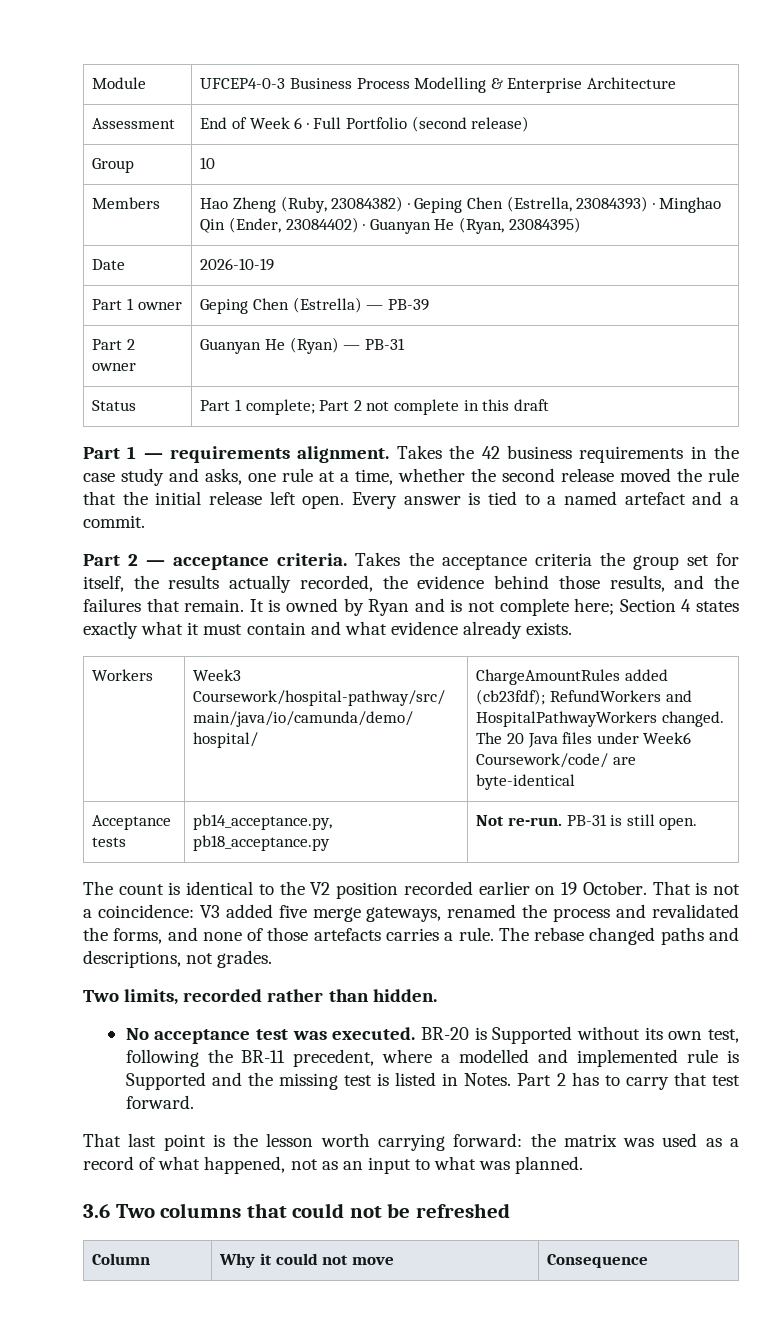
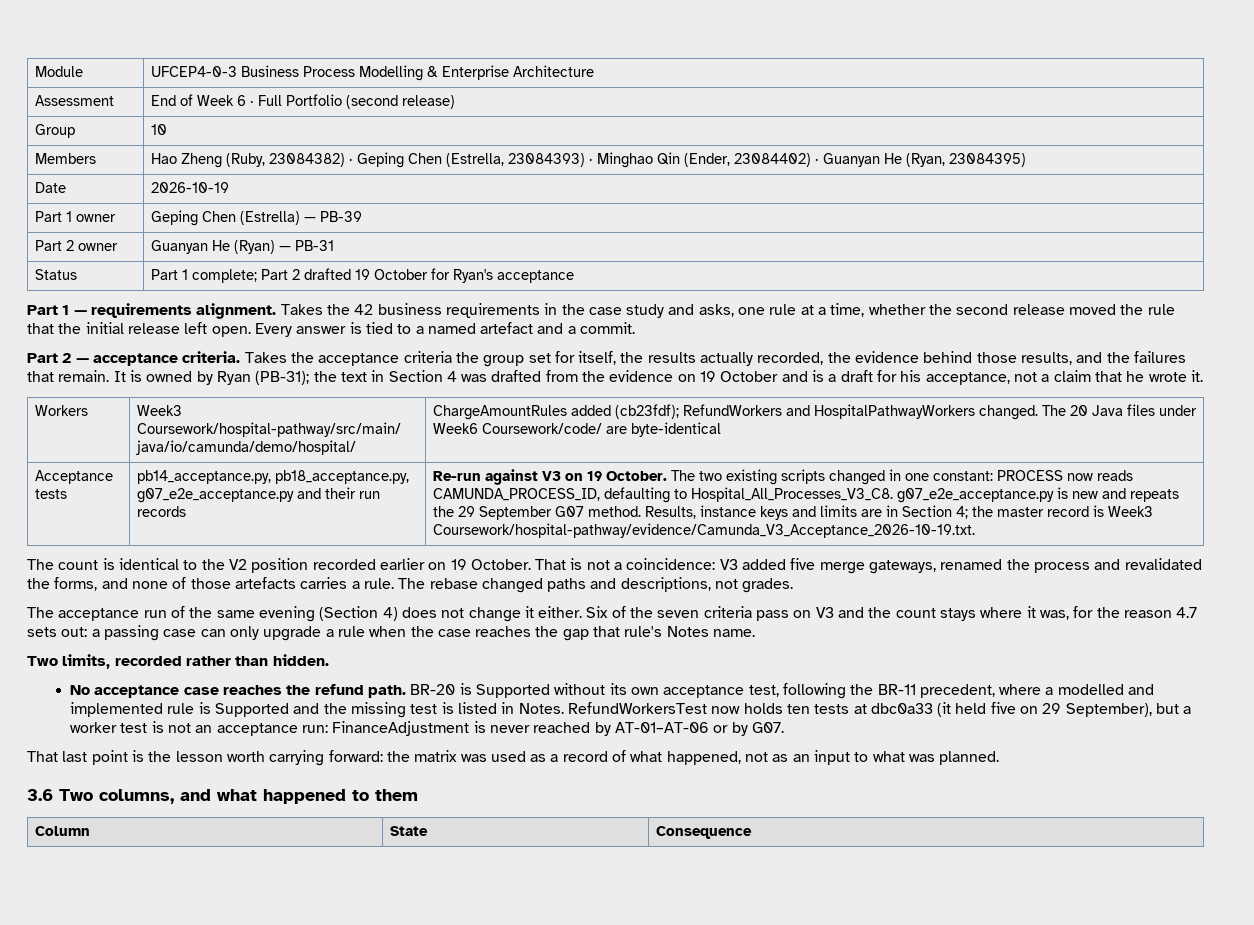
[366,399,549,415] not complete in this draft -> [303,268,574,283] drafted 19 October for Ryan's acceptance
[414,598,740,616] [83,621,573,639] and is not complete here; Section 4 states exactly what it must contain and what evidence already exists. -> [255,370,1203,385] (PB-31); the text in Section 4 was drafted from the evidence on 19 October and is a draft for his acceptance, not a claim that he wrote it.
[193,835,331,851] [476,814,698,830] pb18_acceptance.py | Not re-run. PB-31 is still open. -> [274,470,409,484] [136,487,380,503] [136,506,186,517] [432,469,1133,485] [432,487,1179,503] [432,505,1153,520] [432,523,975,538] pb18_acceptance.py, g07_e2e_acceptance.py and their run records | Re-run against V3 on 19 October. The two existing scripts changed in one constant: PROCESS now reads CAMUNDA_PROCESS_ID, defaulting to Hospital_All_Processes_V3_C8. g07_e2e_acceptance.py is new and repeats the 29 September G07 method. Results, instance keys and limits are in Section 4; the master record is Week3 Coursework/hospital-pathway/evidence/Camunda_V3_Acceptance_2026-10-19.txt.
(273, 959) none -> [27,606,1198,622] [27,625,756,641] // The acceptance run of the same evening (Section 4) does not change it either. Six of the seven criteria pass on V3 and the count stays where it was, for the reason 4.7 sets out: a passing case can only upgrade a rule when the case reaches the gap that rule's Notes name.
[255,1027,416,1040] test was executed. -> [183,684,407,698] case reaches the refund path.
(703, 1035) none -> [663,685,745,698] acceptance
[517,1072,740,1090] [125,1095,194,1109] Part 2 has to carry that test forward. -> [567,702,1192,717] [70,721,784,736] RefundWorkersTest now holds ten tests at dbc0a33 (it held five on 29 September), but a worker test is not an acceptance run: FinanceAdjustment is never reached by AT-01–AT-06 or by G07.
[160,1203,510,1218] [92,1253,151,1265] [219,1253,394,1268] columns that could not be refreshed // Column | Why it could not move -> [99,789,418,804] [34,826,90,836] [389,826,428,836] columns, and what happened to them // Column | State

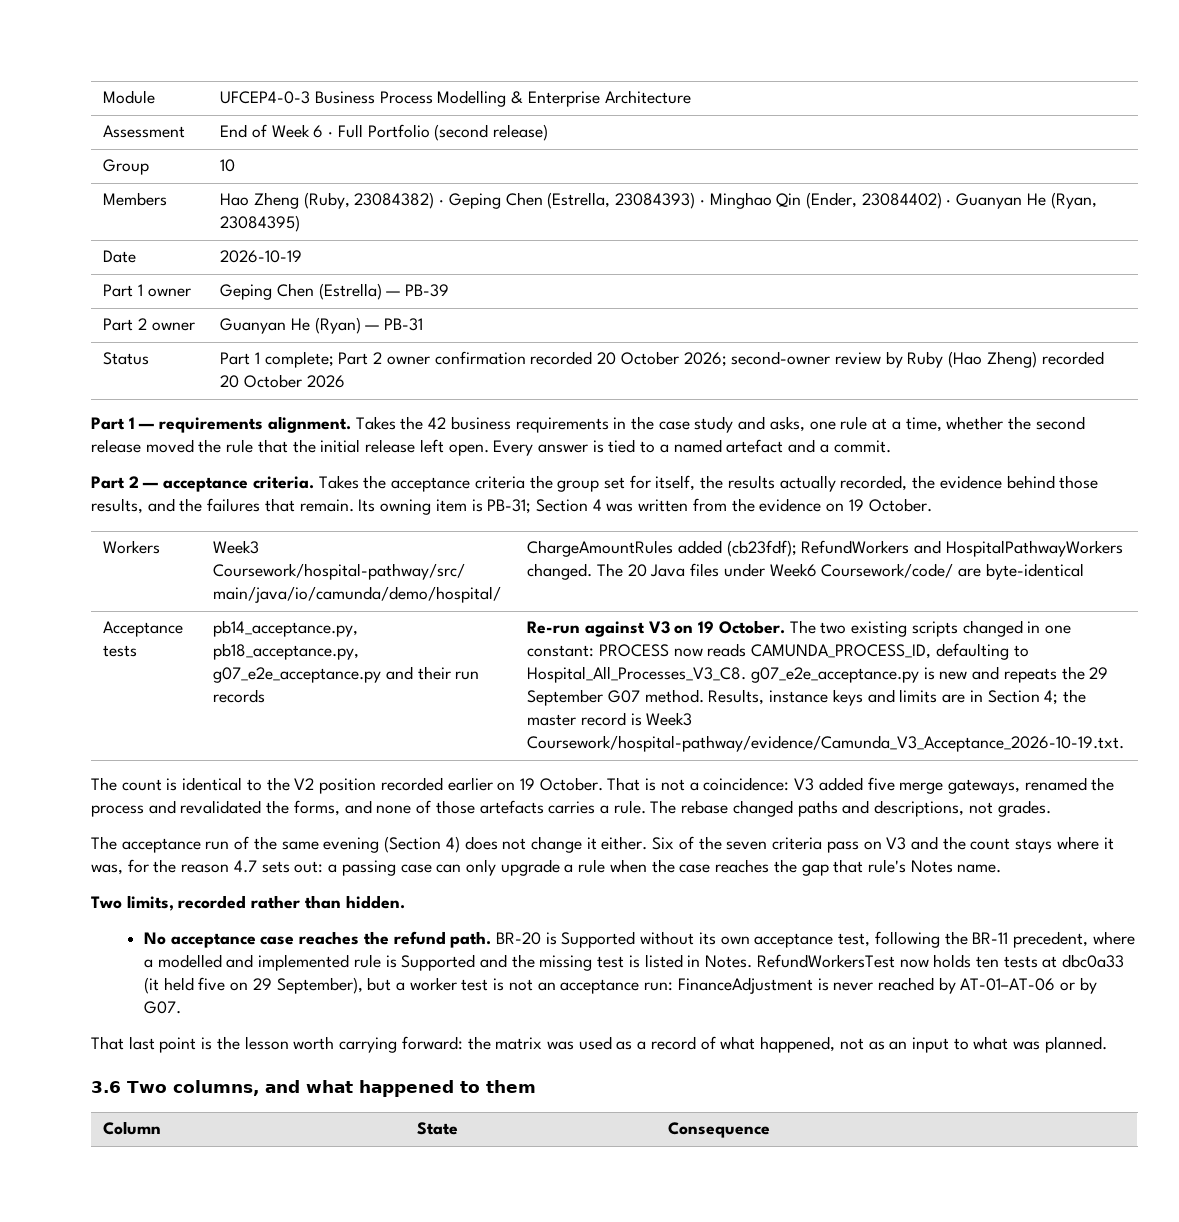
[303,268,574,283] drafted 19 October for Ryan's acceptance -> [386,351,1104,368] [220,374,345,388] owner confirmation recorded 20 October 2026; second-owner review by Ruby (Hao Zheng) recorded 20 October 2026
[113,370,385,385] It is owned by Ryan (PB-31); the text in -> [358,499,532,515] Its owning item is PB-31;
[491,370,542,382] drafted -> [638,499,689,512] written
[720,370,1203,385] October and is a draft for his acceptance, not a claim that he wrote it. -> [868,498,932,512] October.

